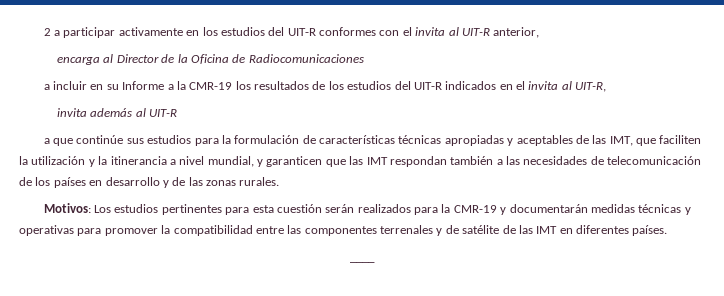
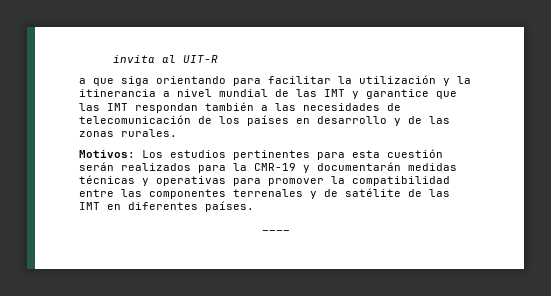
[43,27,540,38] [57,54,364,65] [43,81,607,92] [57,108,178,117] [43,135,702,146] 2 a participar activamente en los estudios del UIT-R conformes con el invita al UIT-R anterior, // encarga al Director de la Oficina de Radiocomunicaciones // a incluir en su Informe a la CMR-19 los resultados de los estudios del UIT-R indicados en el invita al UIT-R, // invita además al UIT-R // a que continúe sus estudios para la formulación de características técnicas apropiadas y aceptables de las IMT, que faciliten -> [112,55,218,63] [79,76,331,86] invita al UIT-R // a que siga orientando para facilitar
[207,156,323,167] mundial, y garanticen -> [219,89,429,99] mundial de las IMT y garantice

